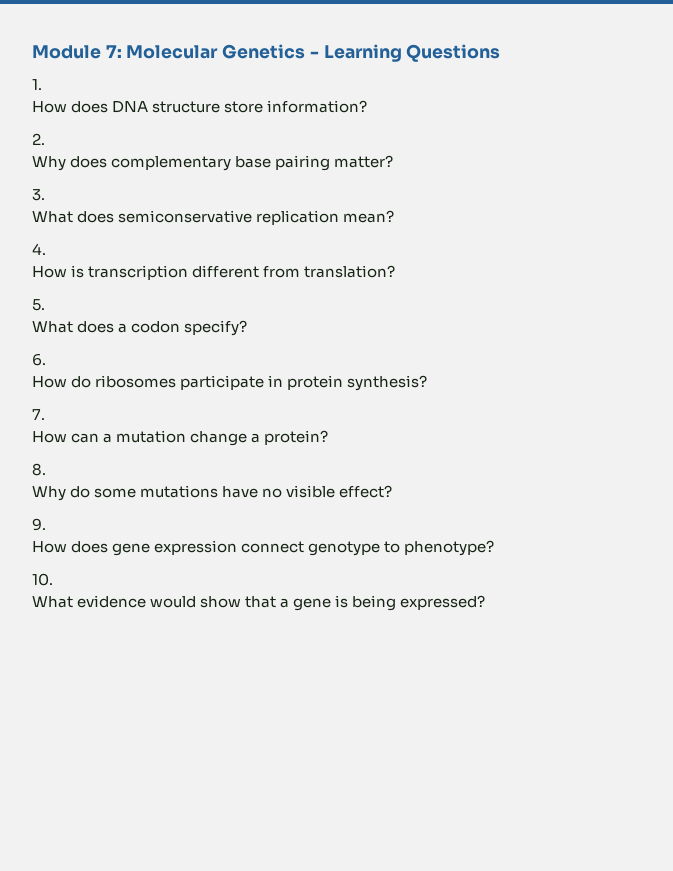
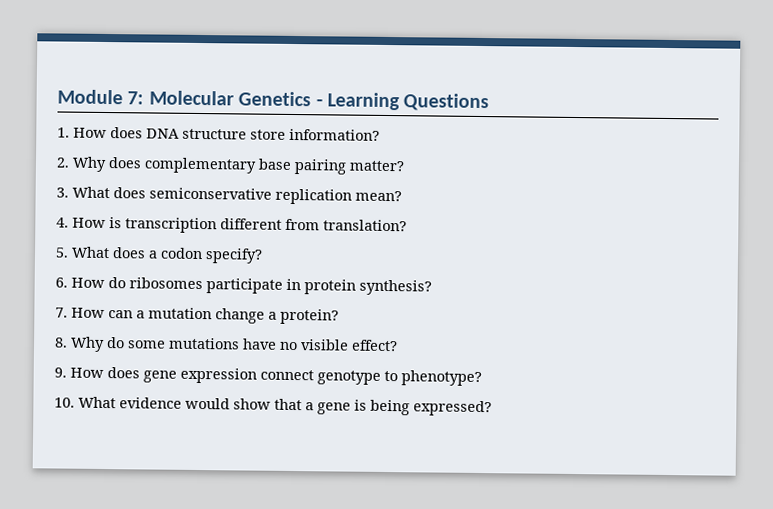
(42, 84) // -> (70, 132) none
(45, 139) // -> (70, 162) none
(45, 195) // -> (69, 192) none
(46, 249) // -> (69, 222) none
(45, 305) // -> (69, 252) none
(46, 359) // -> (68, 282) none
(45, 414) // -> (68, 312) none
(46, 469) // -> (68, 342) none
(46, 524) // -> (67, 372) none
(53, 579) // -> (75, 402) none

